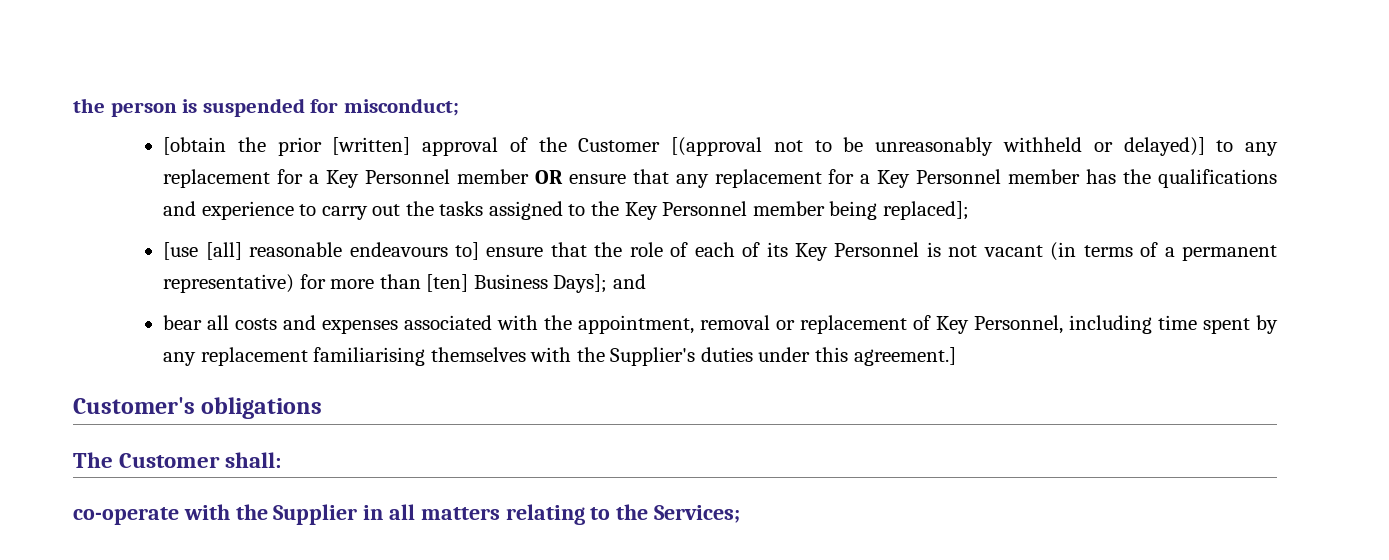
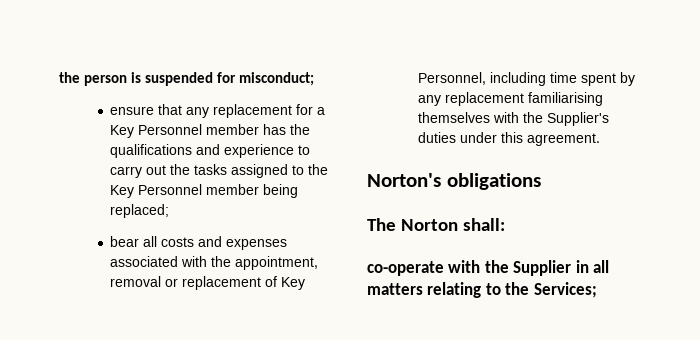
[163,137,1278,156] [163,169,563,188] [obtain the prior [written] approval of the Customer [(approval not to be unreasonably withheld or delayed)] to any replacement for a Key Personnel member OR -> (315, 79) none
[882,201,969,220] [163,242,1277,261] [163,274,646,293] replaced]; // [use [all] reasonable endeavours to] ensure that the role of each of its Key Personnel is not vacant (in terms of a permanent representative) for more than [ten] Business Days]; and -> [110,204,170,218] replaced;
[853,347,956,366] [73,397,195,414] agreement.] // Customer's -> [527,133,601,146] [367,173,441,187] agreement. // Norton's
[119,453,221,468] Customer -> [400,219,458,231] Norton

